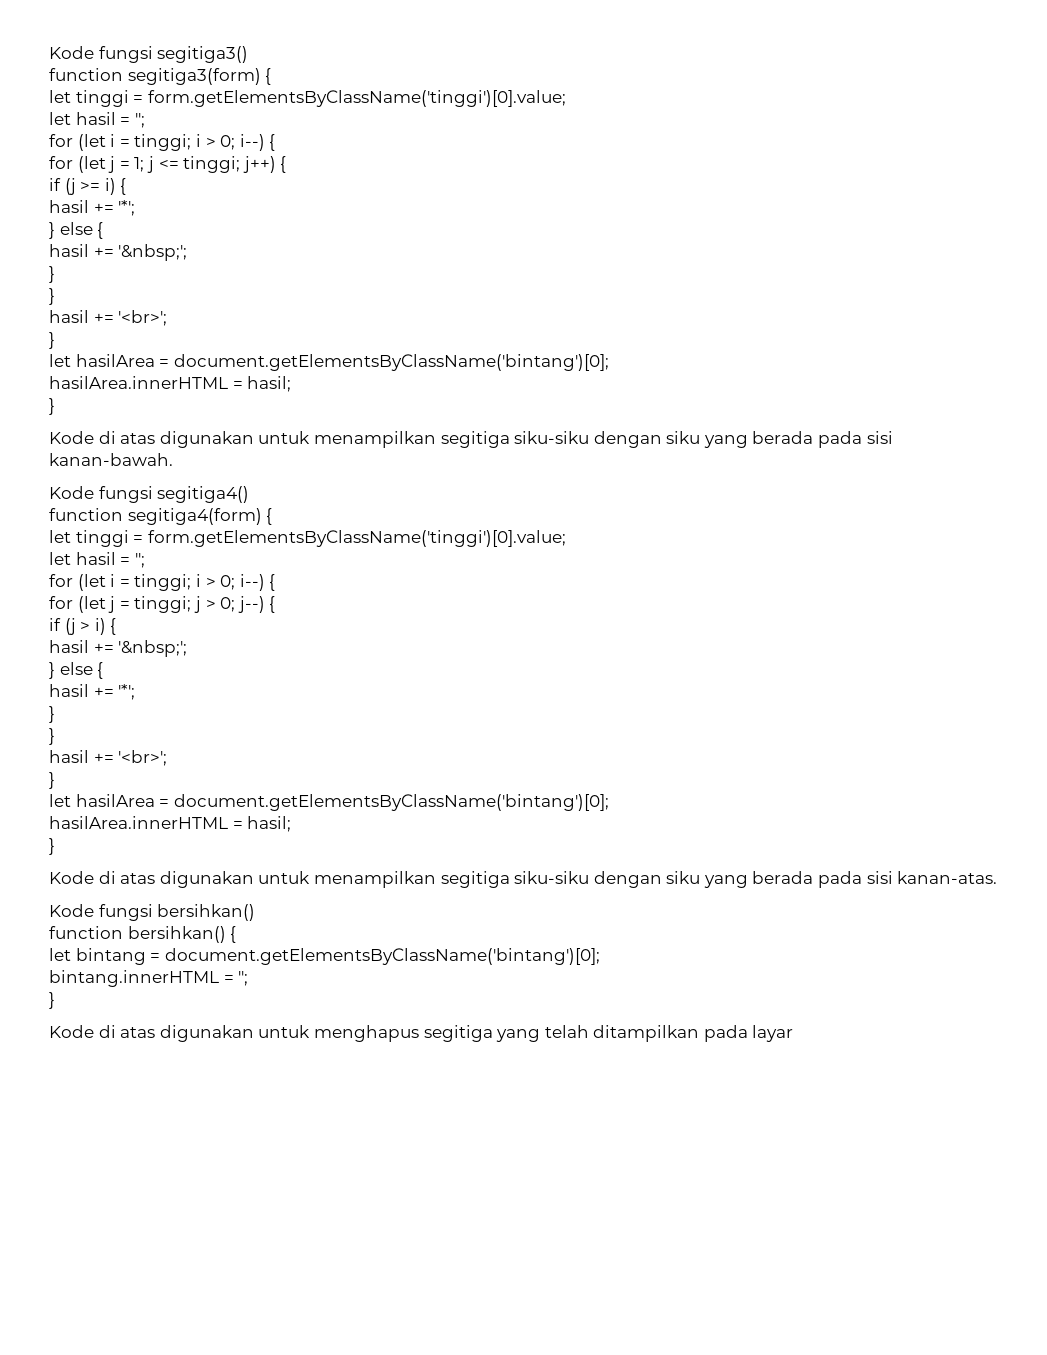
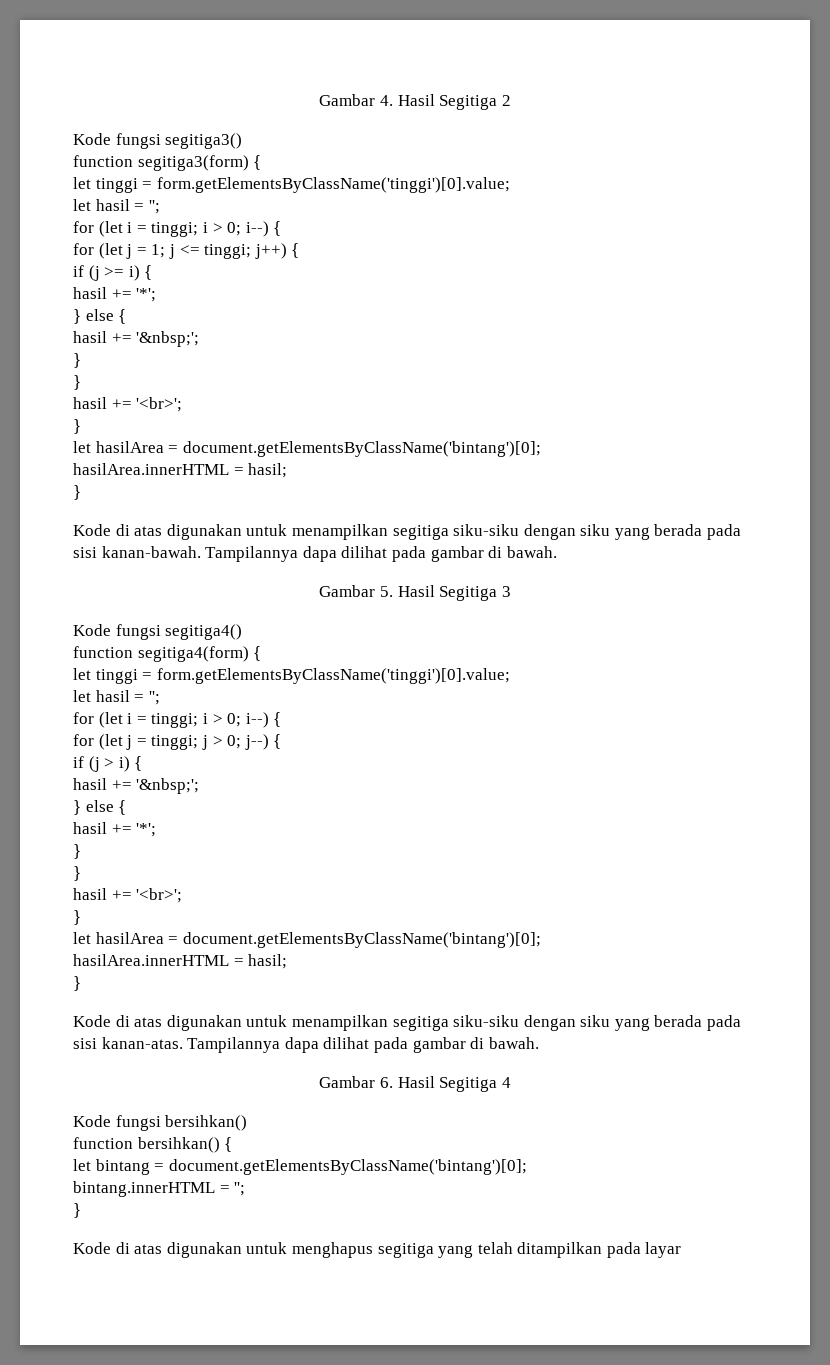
(49, 52) none -> [319,94,511,110] Gambar 4. Hasil Segitiga 2 //
(173, 459) none -> [205,546,557,562] [319,585,511,601] Tampilannya dapa dilihat pada gambar di bawah. // Gambar 5. Hasil Segitiga 3
(998, 877) none -> [187,1037,539,1053] [319,1076,511,1092] Tampilannya dapa dilihat pada gambar di bawah. // Gambar 6. Hasil Segitiga 4

